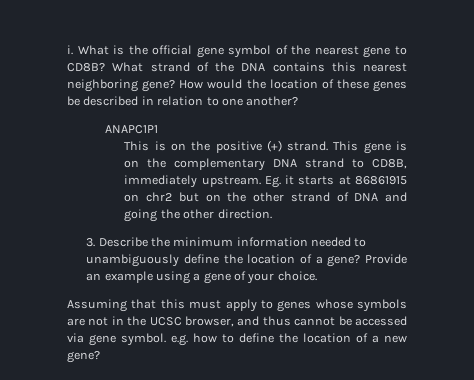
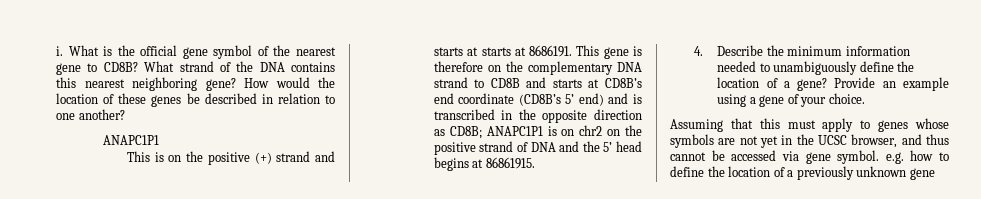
[287,141,329,151] strand. -> [276,151,335,162] [433,45,573,57] strand and starts at starts at 8686191.
(407, 146) none -> [433,61,483,72] therefore
[372,159,407,169] [124,175,407,188] CD8B, immediately upstream. Eg. it starts at 86861915 -> [490,77,642,88] [433,93,642,106] [433,109,642,123] [433,126,557,139] CD8B and starts at CD8B’s end coordinate (CD8B’s 5’ end) and is transcribed in the opposite direction as CD8B; ANAPC1P1 is
[178,192,285,202] but on the other -> [607,125,642,136] [433,142,476,155] on the positive
[124,209,272,222] [86,238,96,247] going the other direction. // 3. -> [582,141,642,152] [433,157,535,171] [693,46,703,56] the 5’ head begins at 86861915. // 4.
(109, 321) none -> [760,136,778,148] yet
[384,335,407,343] [67,351,100,363] new gene? -> [796,166,935,180] previously unknown gene

